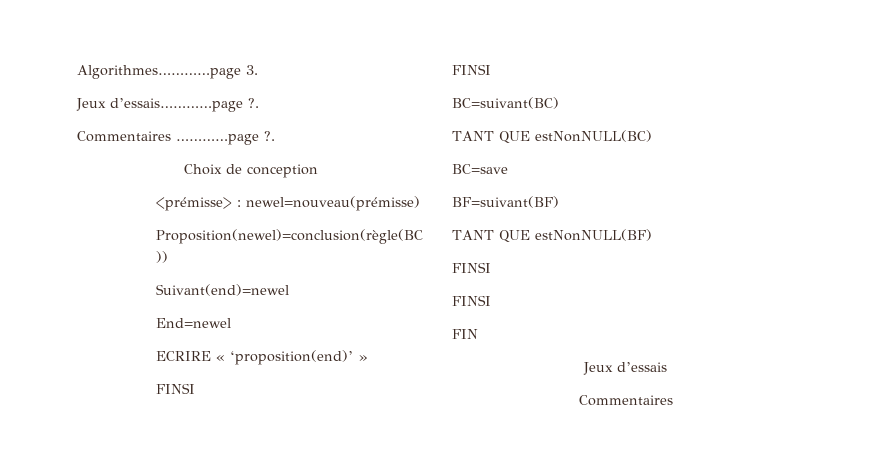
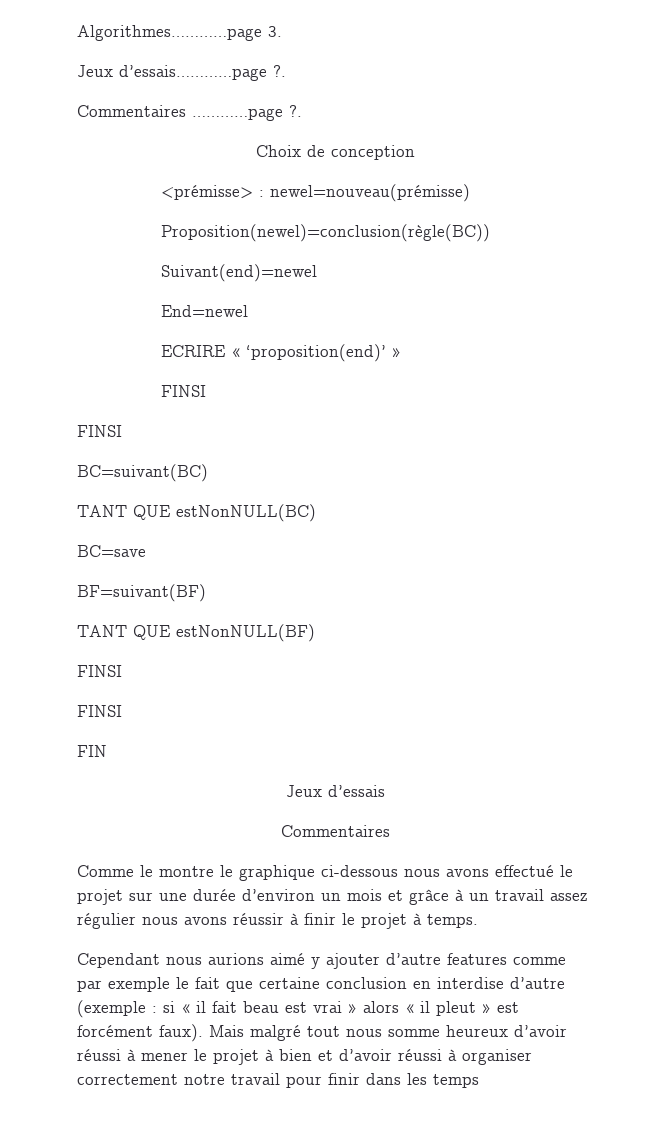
(673, 400) none -> [77,865,573,881] [77,889,588,905] [77,913,478,929] [77,953,566,969] [77,977,565,992] [77,1000,519,1018] [77,1024,567,1042] [77,1049,532,1065] [77,1073,479,1088] // Comme le montre le graphique ci-dessous nous avons effectué le projet sur une durée d’environ un mois et grâce à un travail assez régulier nous avons réussir à finir le projet à temps. // Cependant nous aurions aimé y ajouter d’autre features comme par exemple le fait que certaine conclusion en interdise d’autre (exemple : si « il fait beau est vrai » alors « il pleut » est forcément faux). Mais malgré tout nous somme heureux d’avoir réussi à mener le projet à bien et d’avoir réussi à organiser correctement notre travail pour finir dans les temps

